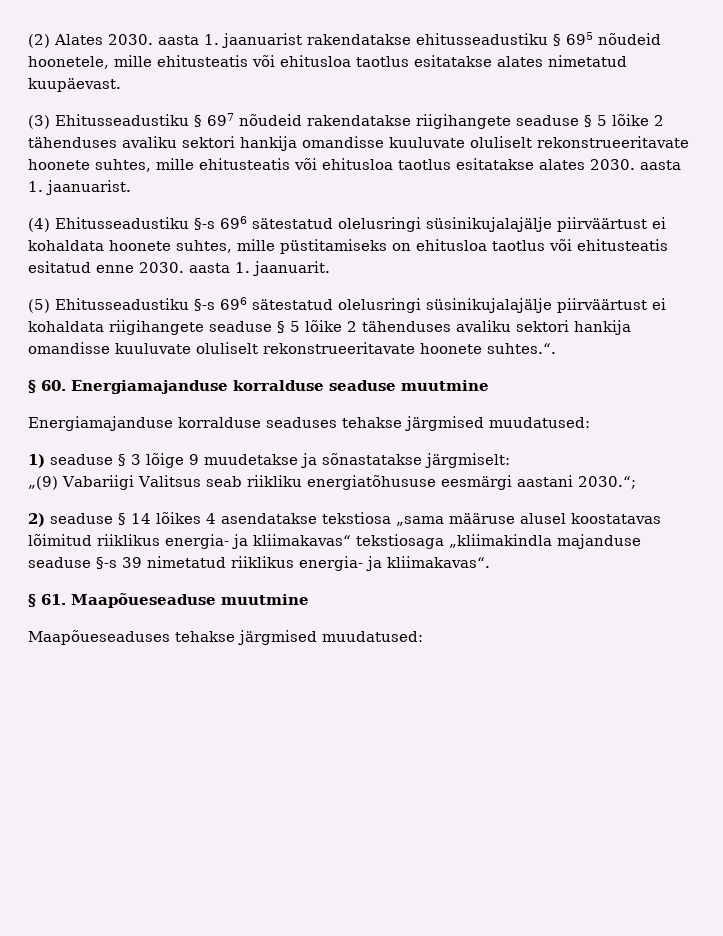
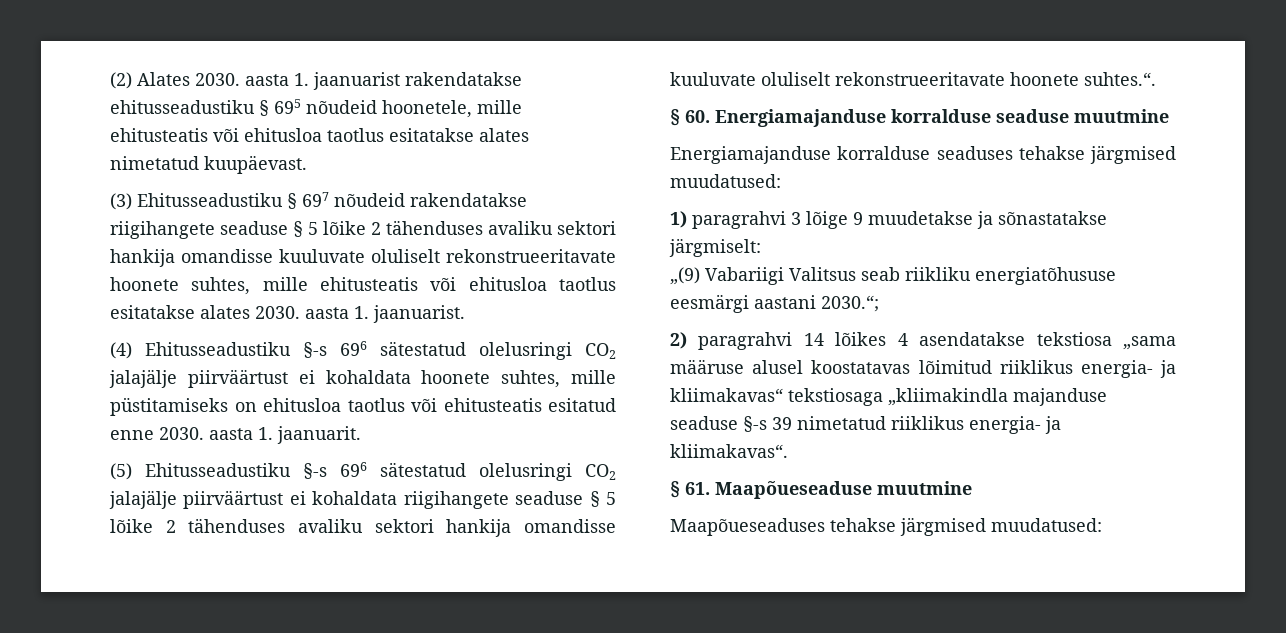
[426,217,552,232] süsinikujalajälje -> [585,343,616,359] [109,369,177,388] CO2 jalajälje
[426,298,552,313] süsinikujalajälje -> [585,464,616,480] [109,490,177,509] CO2 jalajälje
[50,454,126,466] seaduse § -> [692,211,786,229] paragrahvi
[50,513,126,525] seaduse § -> [698,332,793,350] paragrahvi

